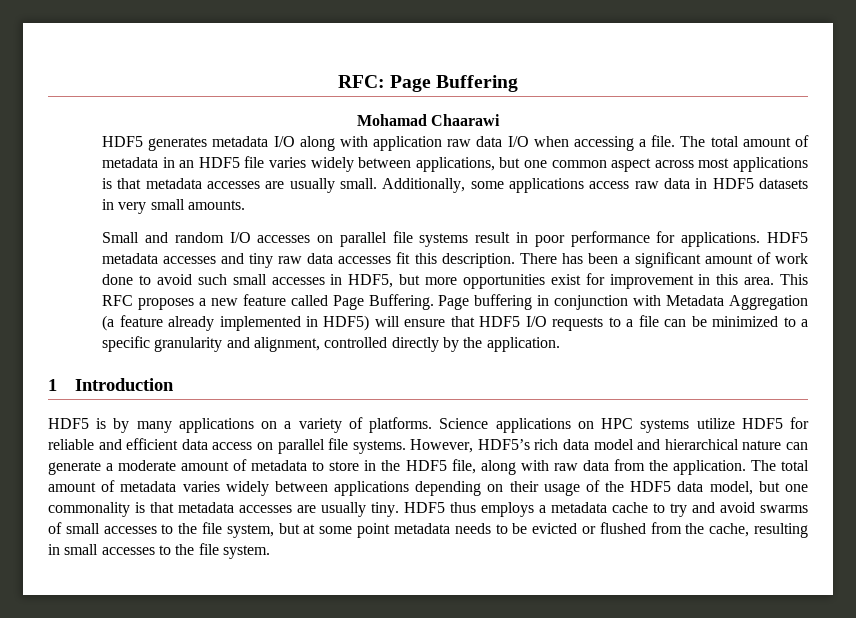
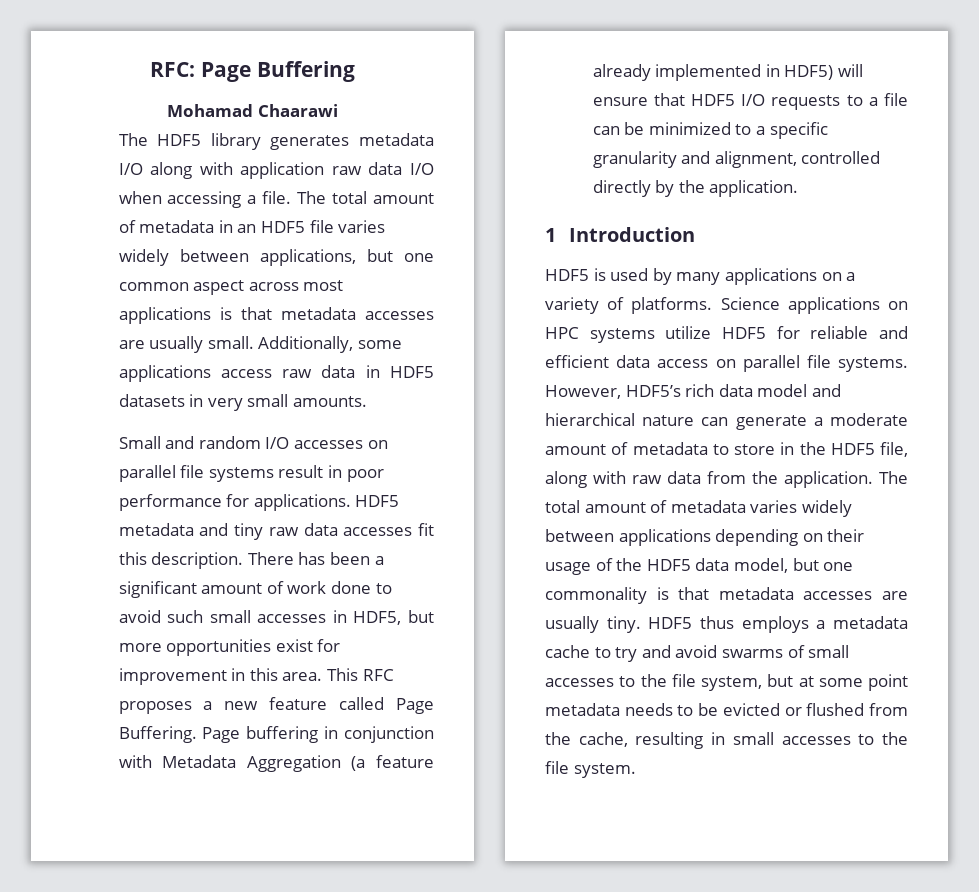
[102,136,144,147] HDF5 -> [118,133,261,150] The HDF5 library
[163,256,217,264] accesses -> (194, 529) none
(107, 423) none -> [610,268,649,281] used

